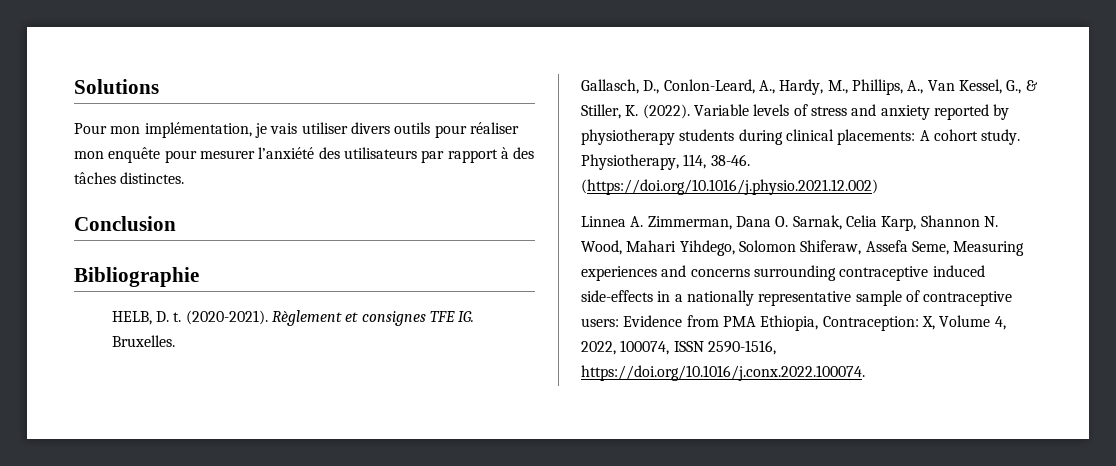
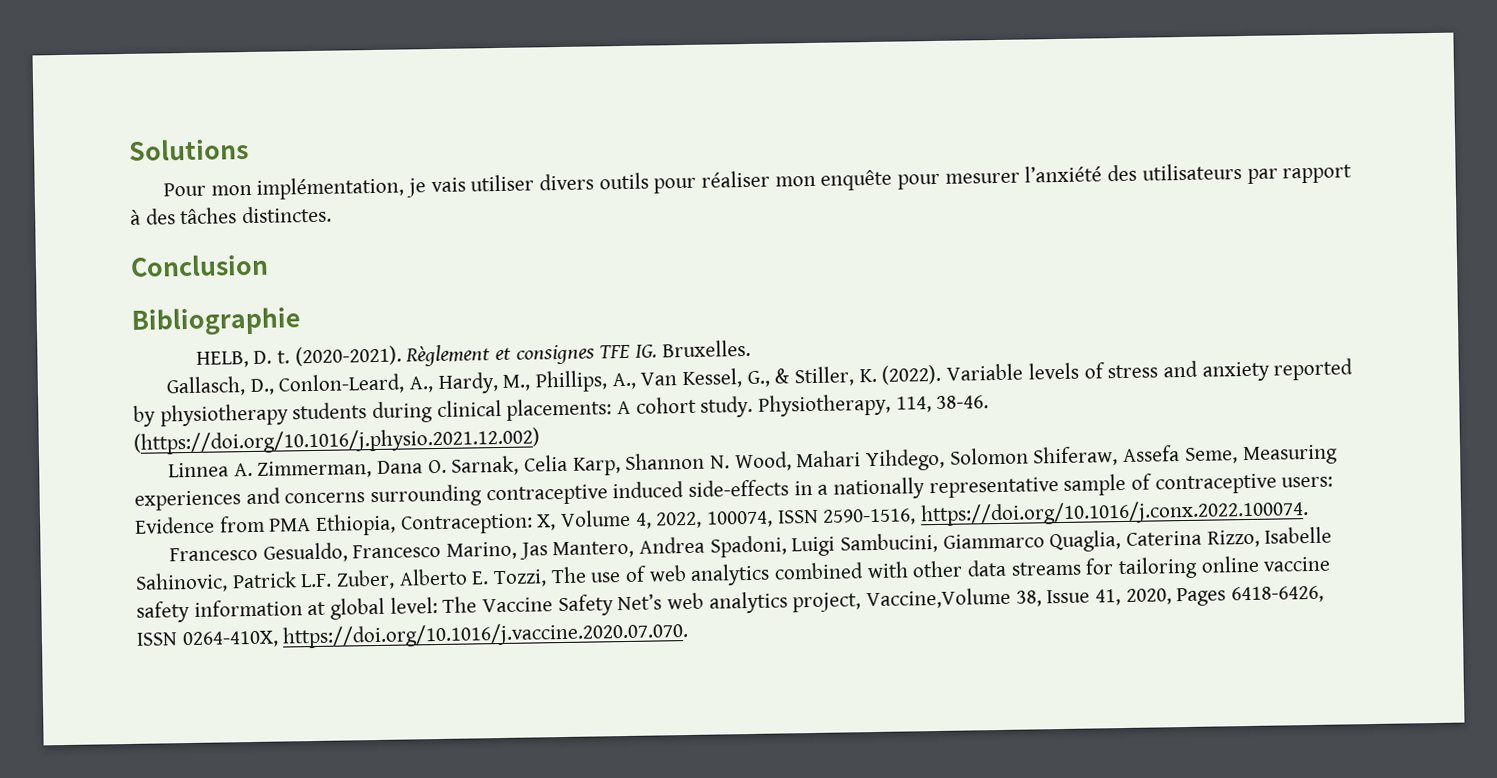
(865, 373) none -> [169,526,1333,563] [135,555,1331,593] [136,585,1325,623] [136,620,690,649] // Francesco Gesualdo, Francesco Marino, Jas Mantero, Andrea Spadoni, Luigi Sambucini, Giammarco Quaglia, Caterina Rizzo, Isabelle Sahinovic, Patrick L.F. Zuber, Alberto E. Tozzi, The use of web analytics combined with other data streams for tailoring online vaccine safety information at global level: The Vaccine Safety Net’s web analytics project, Vaccine,Volume 38, Issue 41, 2020, Pages 6418-6426, ISSN 0264-410X, https://doi.org/10.1016/j.vaccine.2020.07.070.

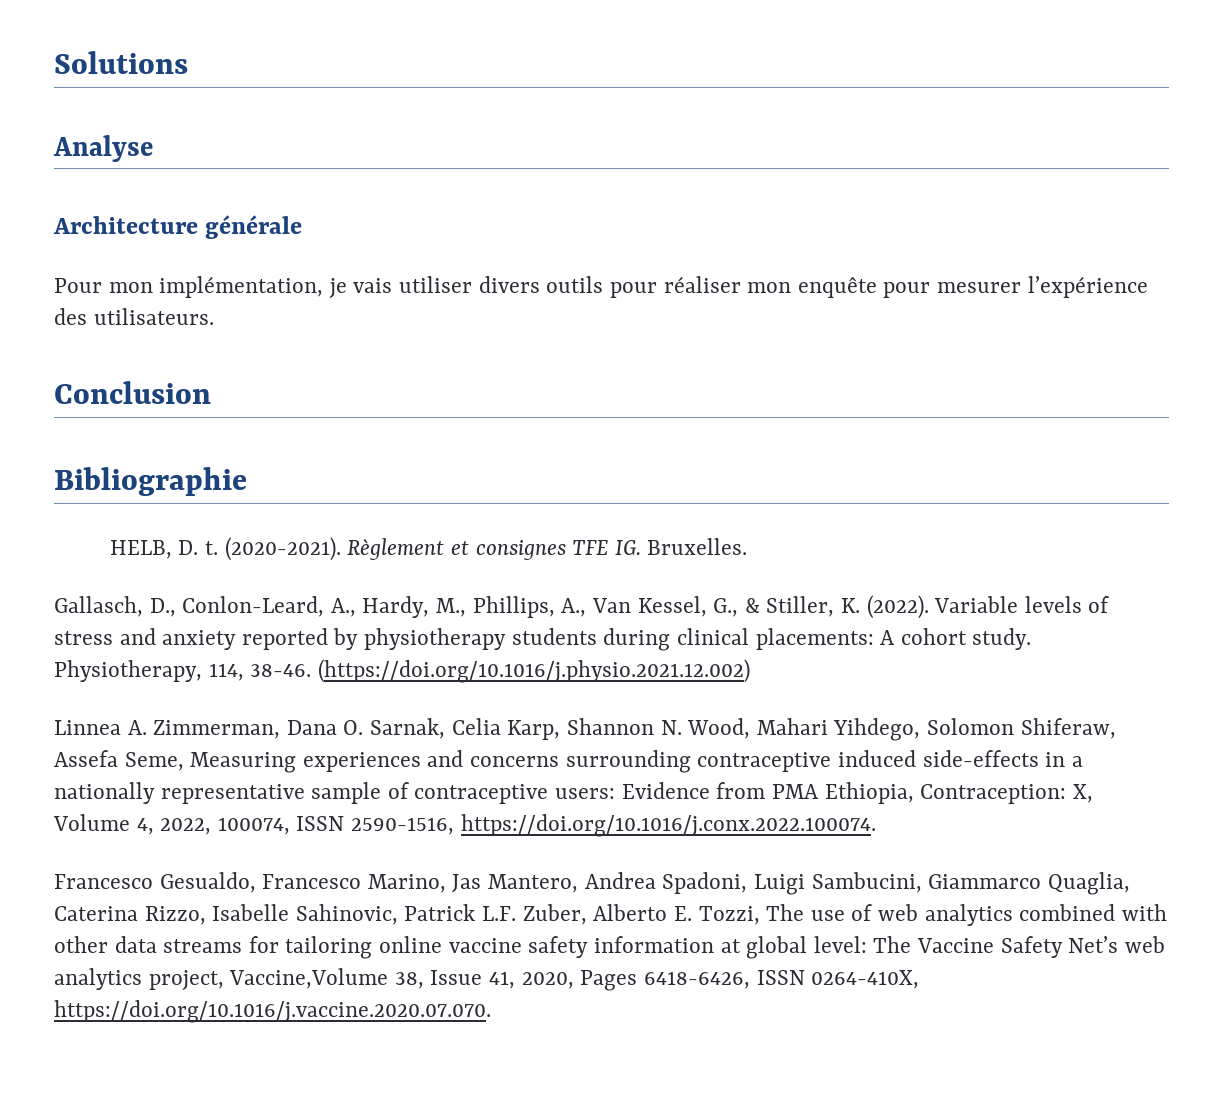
(249, 149) none -> [53,135,153,162] [53,215,303,239] // Analyse // Architecture générale
[1024,163,1353,184] [130,205,333,225] l’anxiété des utilisateurs par rapport à des tâches distinctes. -> [1027,276,1148,298] [54,308,214,325] l’expérience des utilisateurs.

